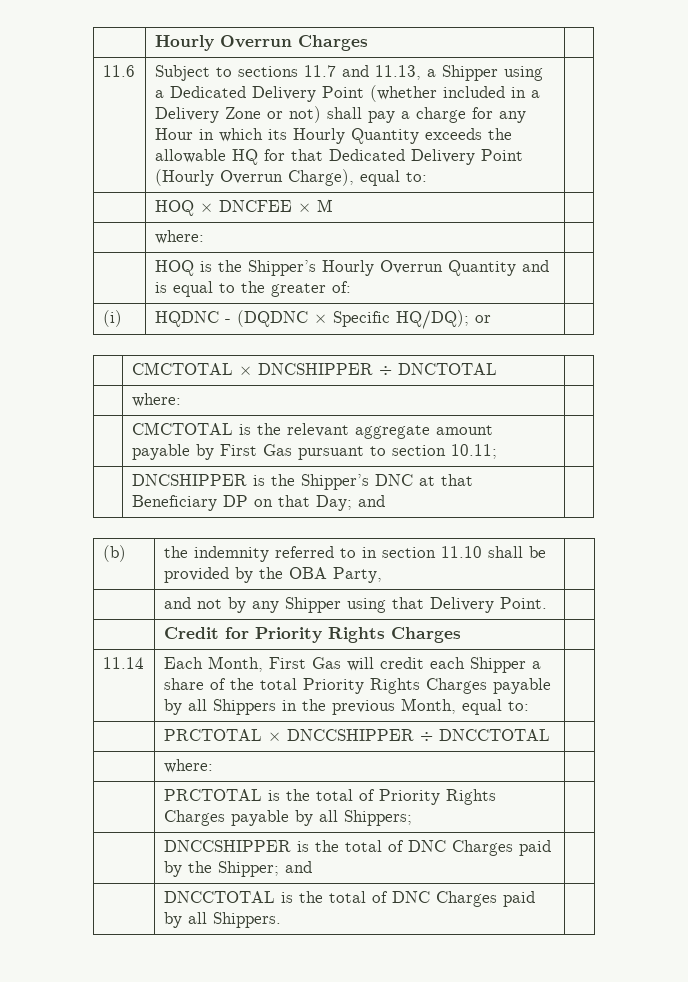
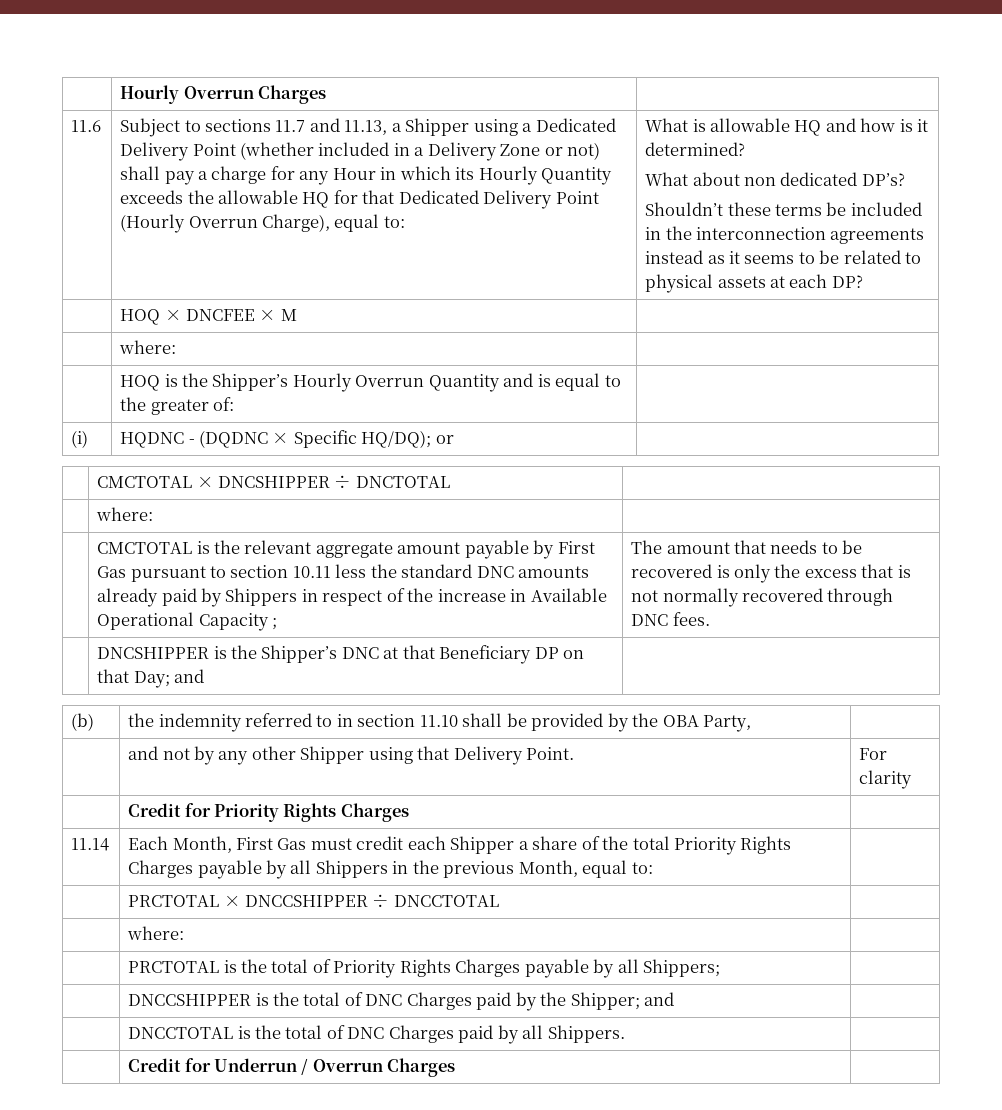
(427, 177) none -> [645,118,929,136] [645,142,746,156] [645,172,905,186] [645,202,922,216] [645,226,925,244] [645,250,922,264] [645,274,863,293] What is allowable HQ and how is it determined? // What about non dedicated DP’s? // Shouldn’t these terms be included in the interconnection agreements instead as it seems to be related to physical assets at each DP?
[450,444,497,459] 10.11; | -> [292,564,590,578] [97,588,607,607] [97,612,277,631] [631,540,863,554] [631,564,911,583] [631,588,894,607] [631,612,710,626] 10.11 less the standard DNC amounts already paid by Shippers in respect of the increase in Available Operational Capacity ; | The amount that needs to be recovered is only the excess that is not normally recovered through DNC fees.
(279, 607) none -> [251,746,296,760] other
(547, 603) none -> [859,748,888,760] [859,770,913,789] For clarity
[346,657,374,671] will -> [310,838,352,850] must
(281, 920) none -> [128,1058,456,1077] // | Credit for Underrun / Overrun Charges |

